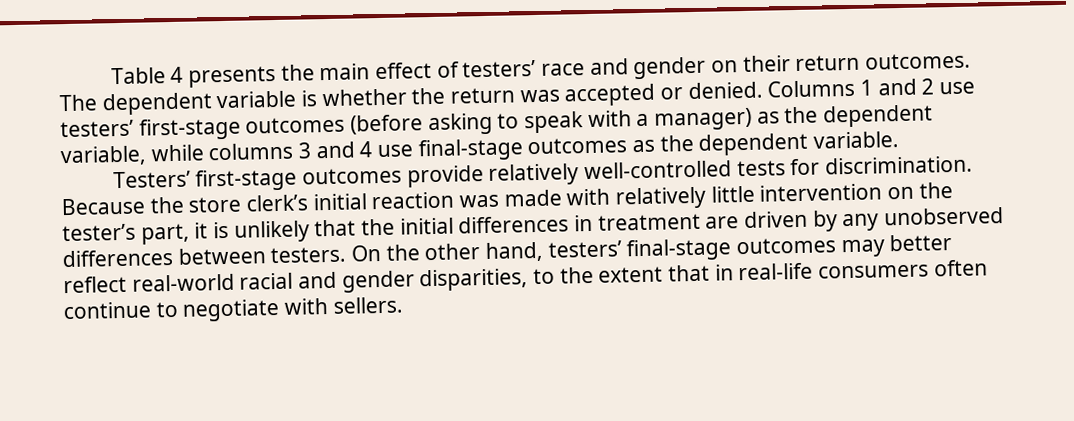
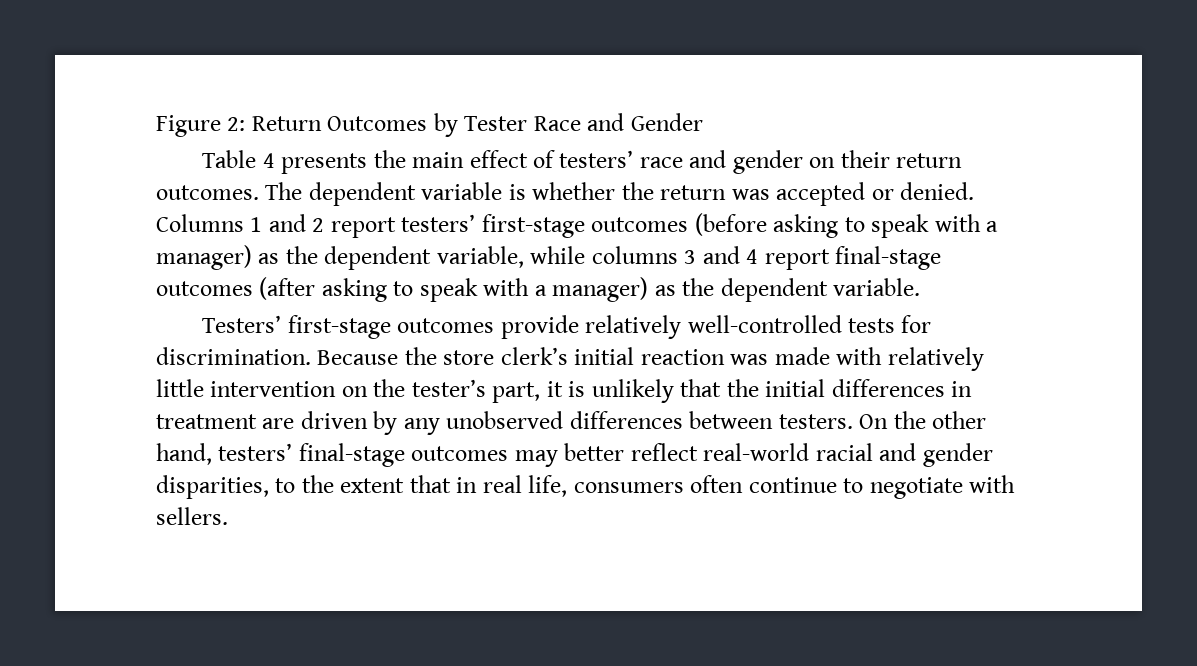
(110, 76) none -> [156,113,703,137] Figure 2: Return Outcomes by Tester Race and Gender //
[939,81,976,95] use -> [330,217,396,238] report
[377,137,628,162] use final-stage outcomes -> [764,246,942,270] [156,277,649,302] report final-stage outcomes (after asking to speak with a manager)
[738,262,814,281] real-life -> [482,475,568,497] real life,

